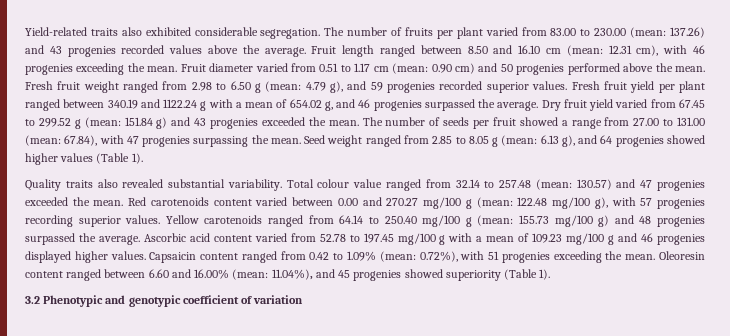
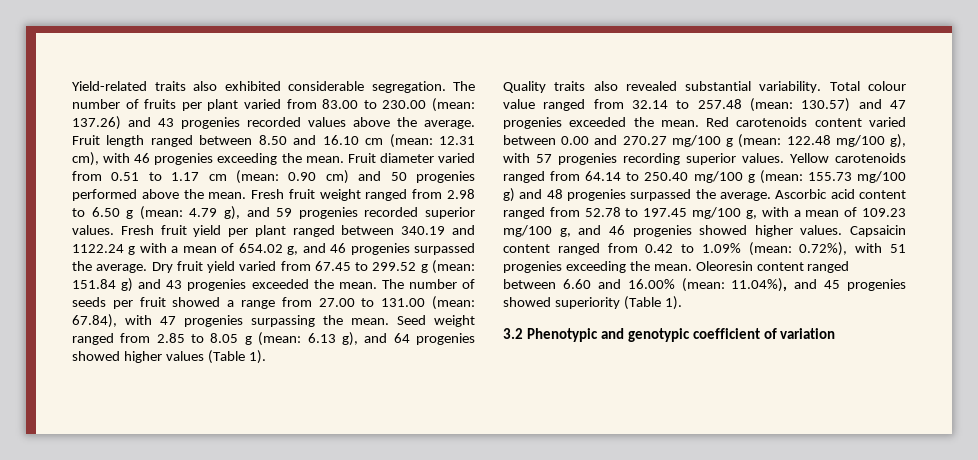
[254,233,287,242] varied -> [503,207,545,219] ranged
[439,235,446,245] g -> [745,210,757,219] g,
[608,233,705,245] [25,251,71,263] g and 46 progenies displayed -> [559,225,748,237] g, and 46 progenies showed

